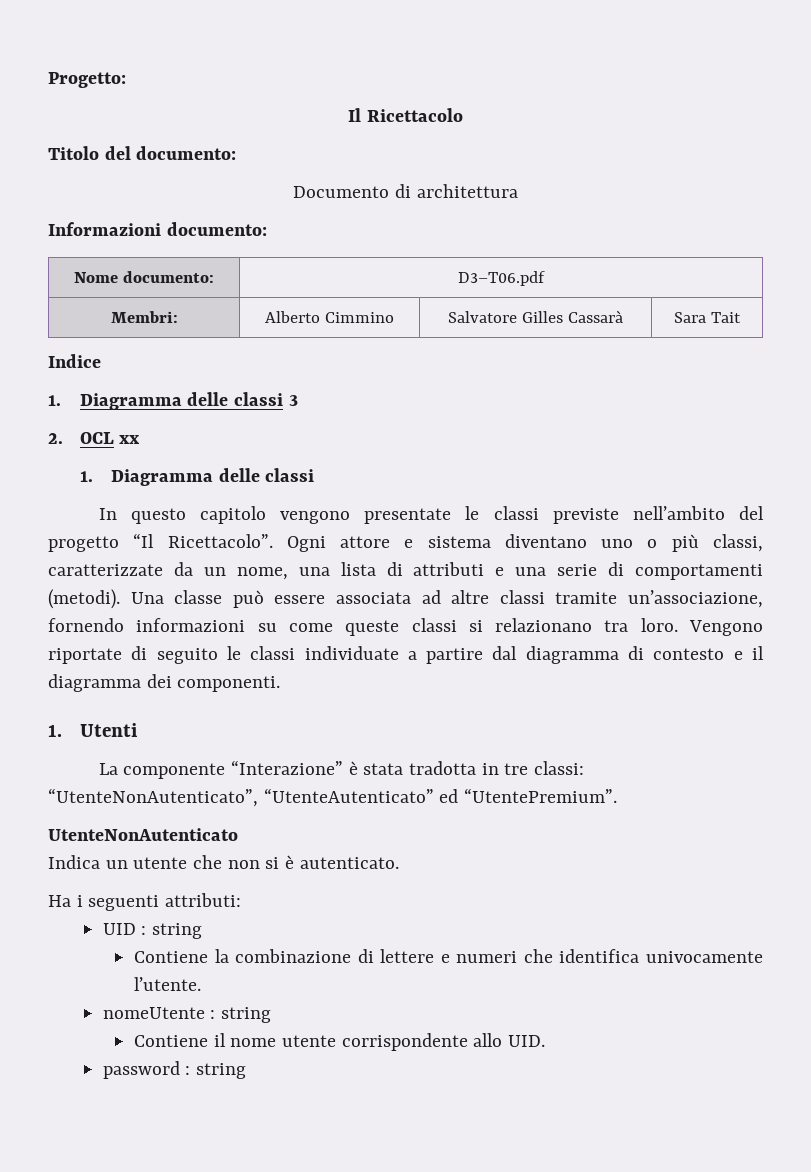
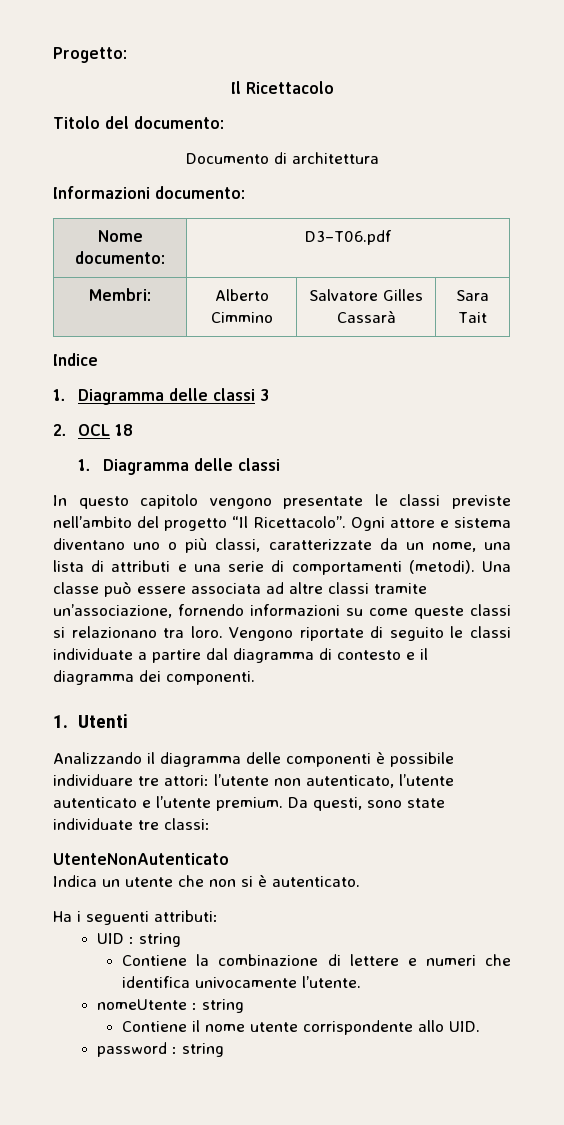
[119,435,141,444] xx -> [115,424,134,436] 18
[98,760,585,779] [48,788,618,807] La componente “Interazione” è stata tradotta in tre classi: “UtenteNonAutenticato”, “UtenteAutenticato” ed “UtentePremium”. -> [53,752,454,767] [53,774,454,788] [53,796,445,811] [53,818,210,830] Analizzando il diagramma delle componenti è possibile individuare tre attori: l’utente non autenticato, l’utente autenticato e l’utente premium. Da questi, sono state individuate tre classi:

